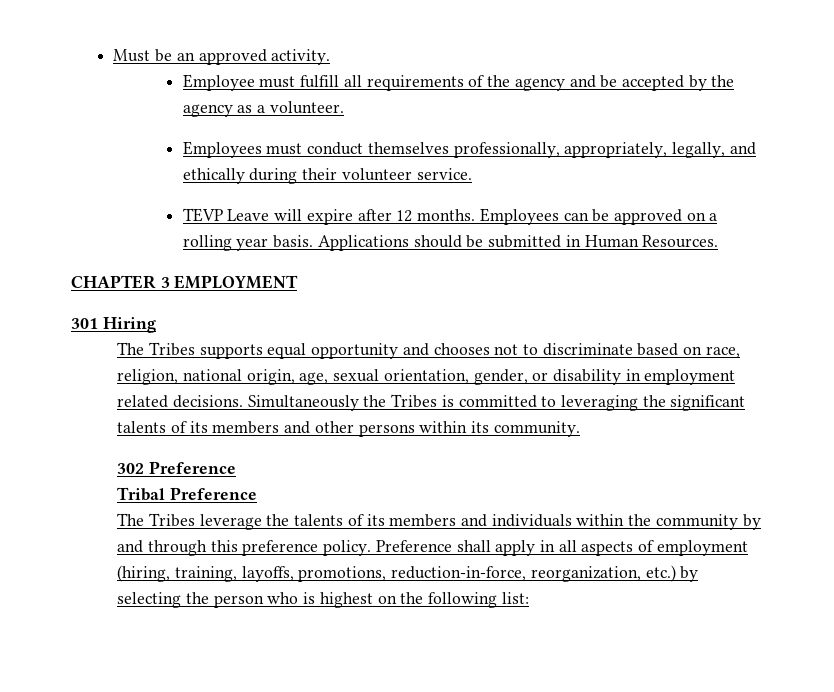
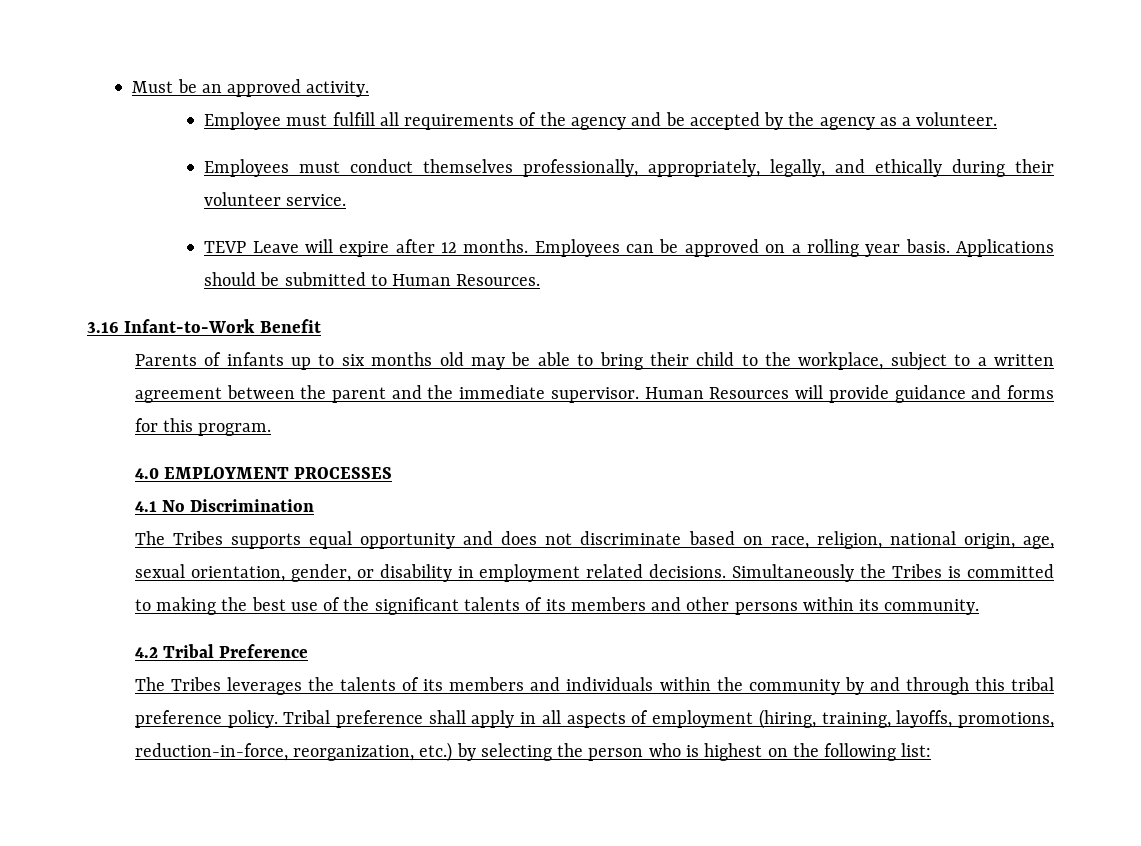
[565,235,581,247] in -> [370,274,387,286] to
[71,275,299,289] [71,317,156,333] CHAPTER 3 EMPLOYMENT // 301 Hiring -> [87,319,321,333] [134,352,1054,371] [134,385,1054,403] [134,418,272,436] [134,467,393,479] [134,499,315,512] 3.16 Infant-to-Work Benefit // Parents of infants up to six months old may be able to bring their child to the workplace, subject to a written agreement between the parent and the immediate supervisor. Human Resources will provide guidance and forms for this program. // 4.0 EMPLOYMENT PROCESSES // 4.1 No Discrimination
[433,343,539,355] chooses not to -> [501,531,573,545] does not
[561,395,639,411] leveraging -> [156,597,341,615] making the best use of
[117,461,236,474] 302 Preference // -> [134,647,158,658] 4.2
[199,514,262,530] leverage -> [226,677,302,695] leverages
(238, 546) none -> [1010,677,1054,691] tribal
[375,540,452,552] Preference -> [283,710,424,728] Tribal preference

